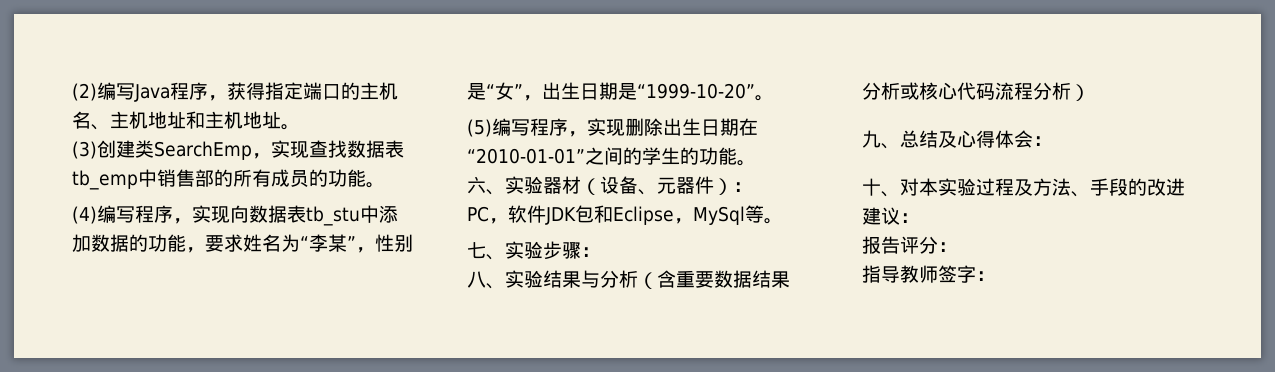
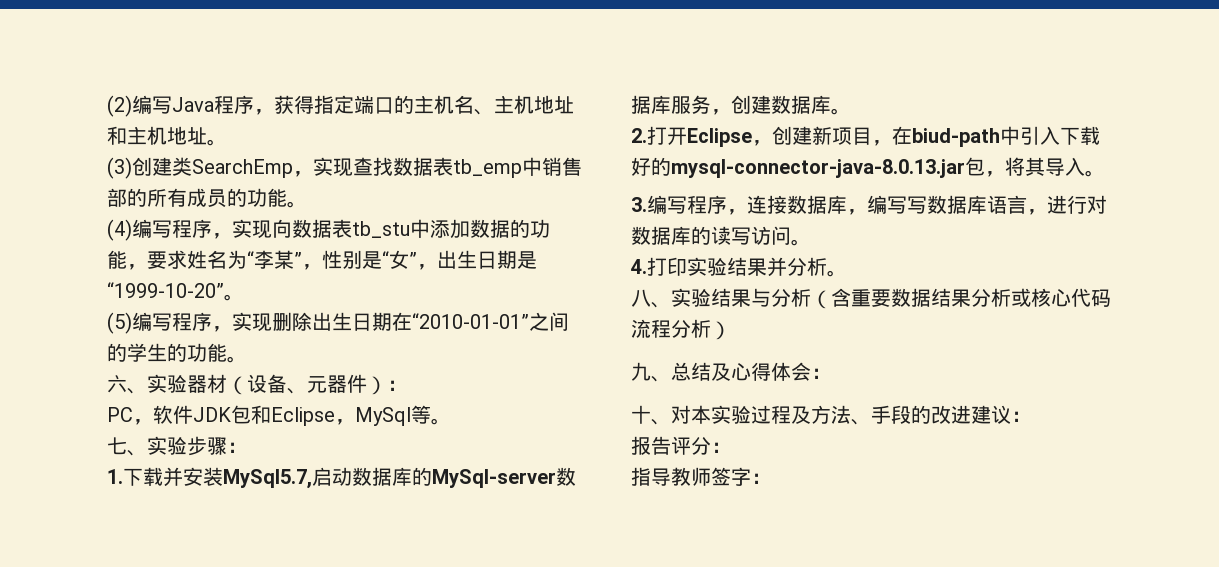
(600, 252) none -> [107,467,576,489] [631,95,851,115] [631,126,1100,147] [631,157,1105,178] [631,195,1107,215] [631,226,811,246] [631,257,847,277] // 1.下载并安装MySql5.7,启动数据库的MySql-server数据库服务，创建数据库。 // 2.打开Eclipse，创建新项目，在biud-path中引入下载好的mysql-connector-java-8.0.13.jar包，将其导入。 // 3.编写程序，连接数据库，编写写数据库语言，进行对数据库的读写访问。 // 4.打印实验结果并分析。

